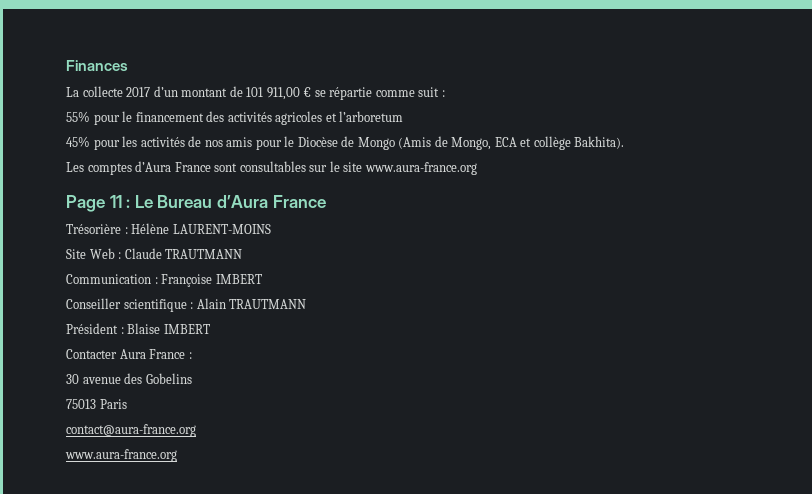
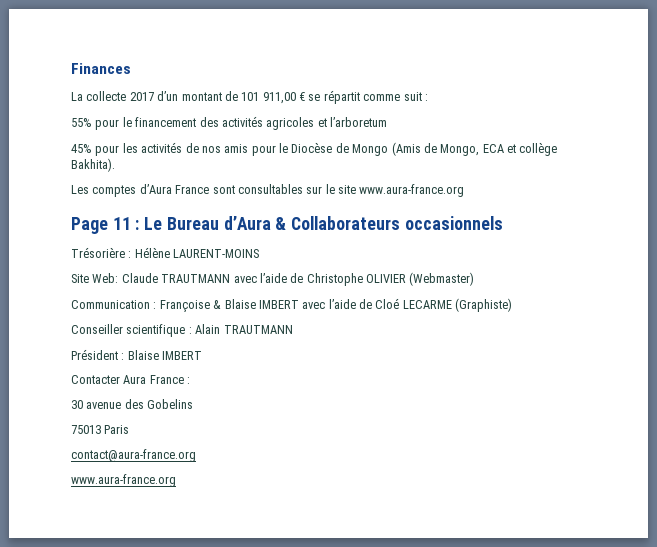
[329,87,373,100] répartie -> [323,90,360,104] répartit
[272,195,326,208] France -> [275,216,503,230] & Collaborateurs occasionnels
[89,248,122,259] Web : -> [92,273,119,283] Web:
(243, 254) none -> [233,272,475,286] avec l’aide de Christophe OLIVIER (Webmaster)
[215,274,262,284] IMBERT -> [213,298,513,312] & Blaise IMBERT avec l’aide de Cloé LECARME (Graphiste)

